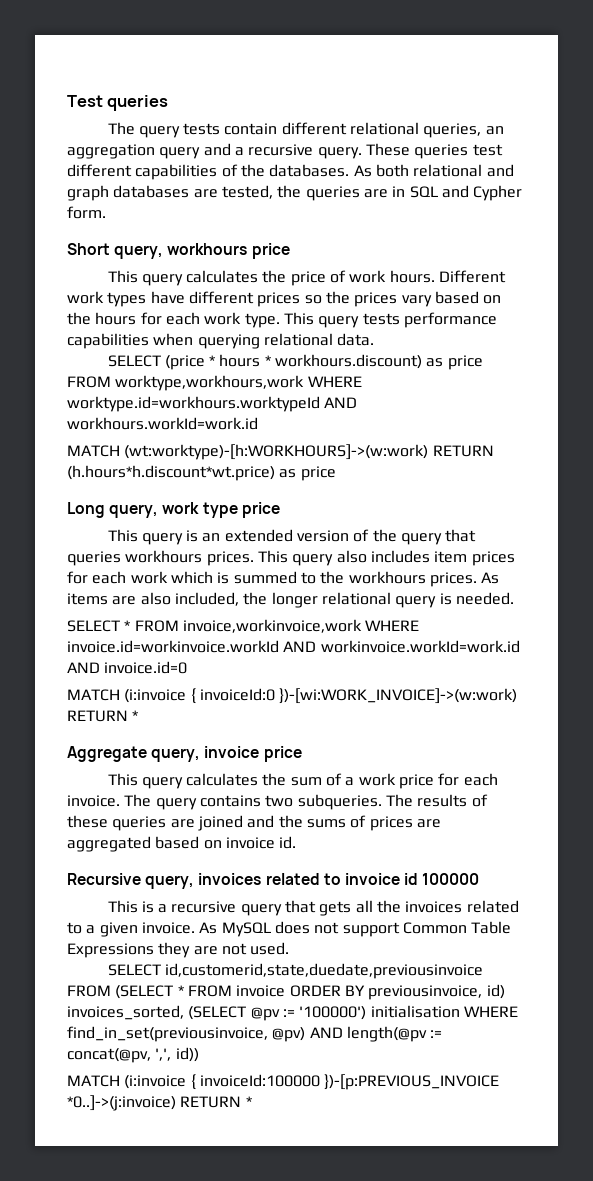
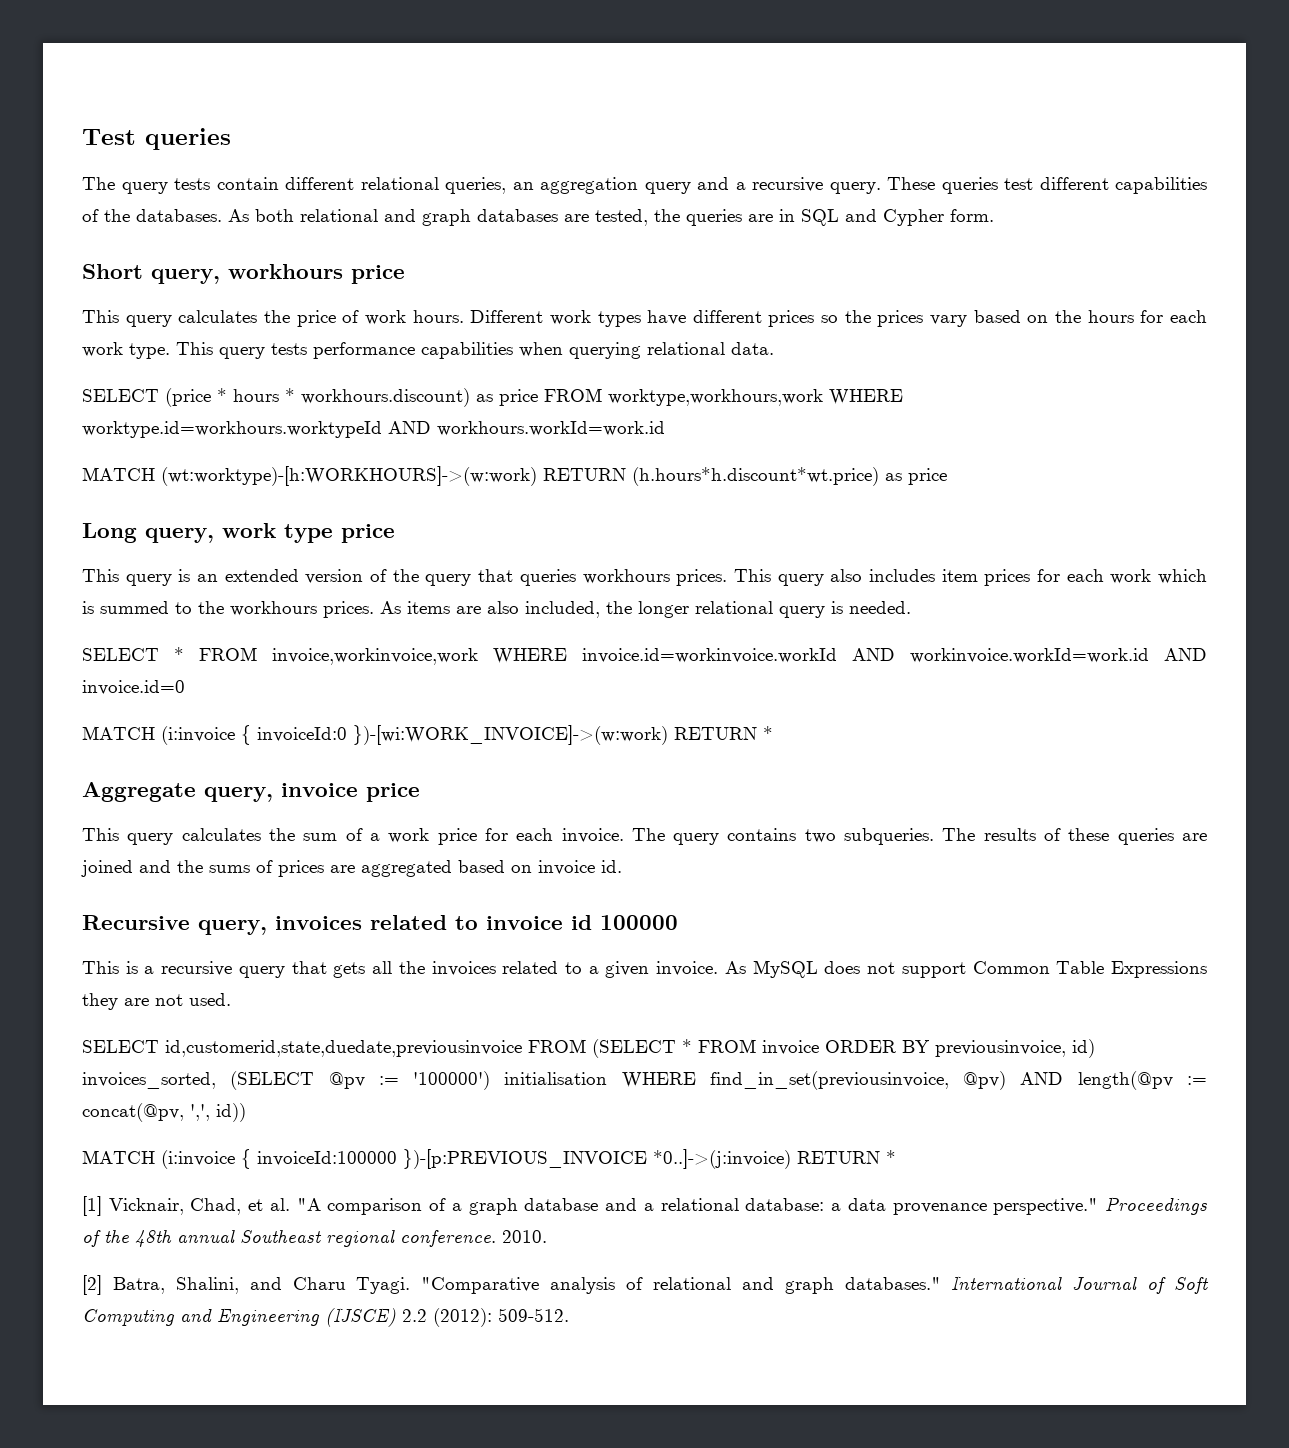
(252, 1101) none -> [82,1196,1207,1216] [82,1230,547,1247] [82,1275,1209,1295] [82,1308,569,1327] // [1] Vicknair, Chad, et al. "A comparison of a graph database and a relational database: a data provenance perspective." Proceedings of the 48th annual Southeast regional conference. 2010. // [2] Batra, Shalini, and Charu Tyagi. "Comparative analysis of relational and graph databases." International Journal of Soft Computing and Engineering (IJSCE) 2.2 (2012): 509-512.

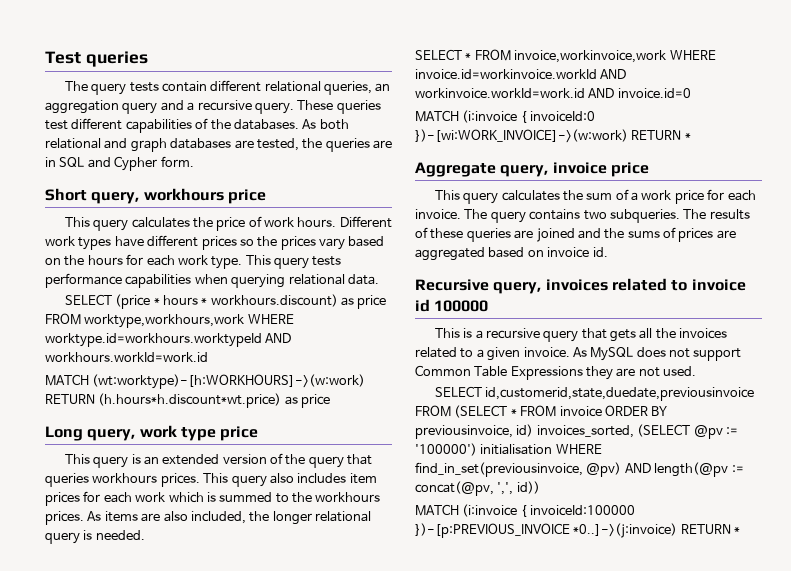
[82,1196,1207,1216] [82,1230,547,1247] [82,1275,1209,1295] [82,1308,569,1327] // [1] Vicknair, Chad, et al. "A comparison of a graph database and a relational database: a data provenance perspective." Proceedings of the 48th annual Southeast regional conference. 2010. // [2] Batra, Shalini, and Charu Tyagi. "Comparative analysis of relational and graph databases." International Journal of Soft Computing and Engineering (IJSCE) 2.2 (2012): 509-512. -> (741, 530) none

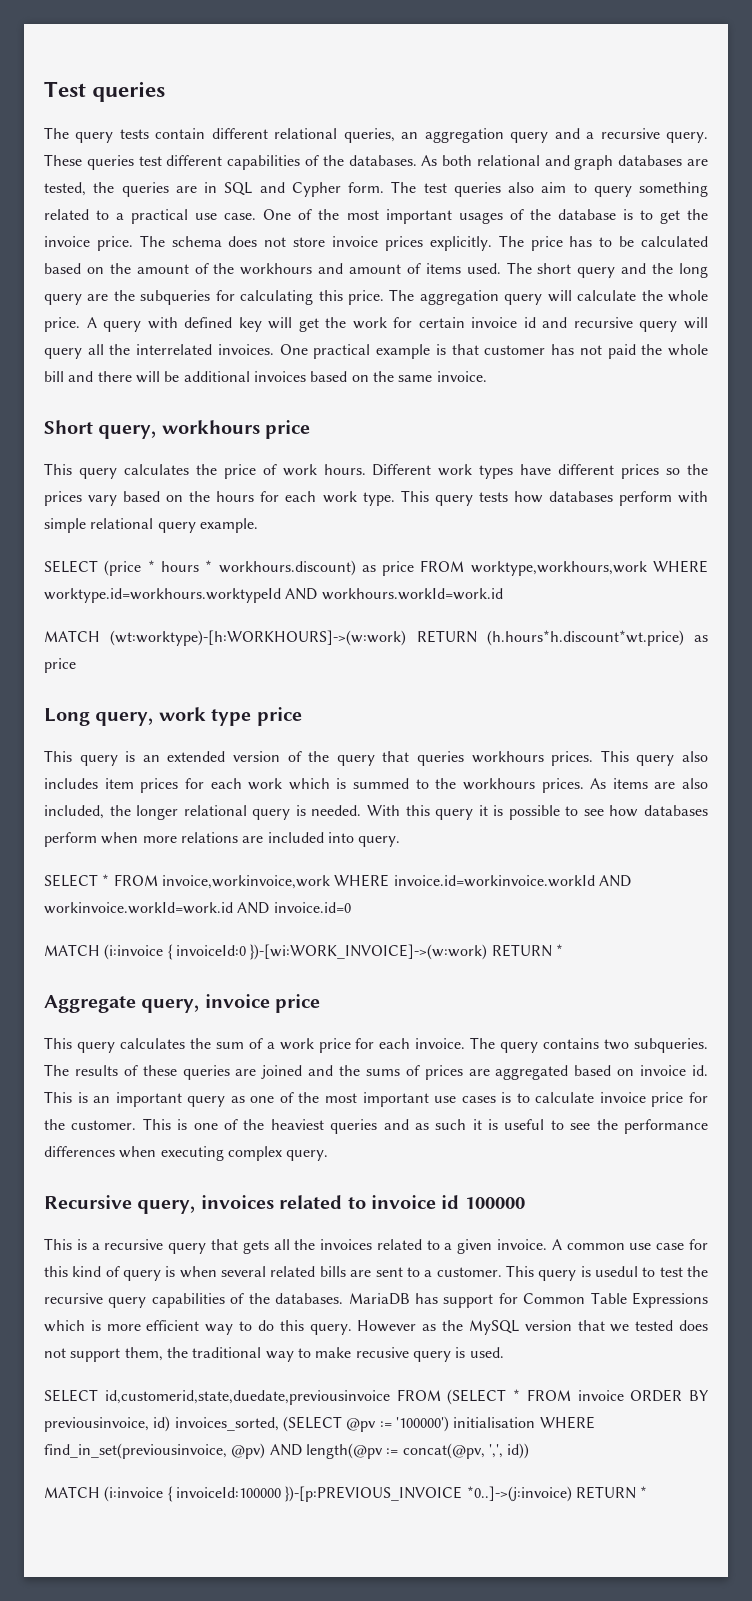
(194, 161) none -> [391,181,708,197] [44,209,708,224] [44,235,709,251] [44,262,708,278] [44,289,709,305] [44,317,708,332] [44,344,709,359] [44,371,487,383] The test queries also aim to query something related to a practical use case. One of the most important usages of the database is to get the invoice price. The schema does not store invoice prices explicitly. The price has to be calculated based on the amount of the workhours and amount of items used. The short query and the long query are the subqueries for calculating this price. The aggregation query will calculate the whole price. A query with defined key will get the work for certain invoice id and recursive query will query all the interrelated invoices. One practical example is that customer has not paid the whole bill and there will be additional invoices based on the same invoice.
[45,273,379,288] performance capabilities when querying relational data. -> [513,491,708,506] [44,518,258,533] how databases perform with simple relational query example.
(145, 535) none -> [366,805,708,820] [44,832,401,847] With this query it is possible to see how databases perform when more relations are included into query.
(608, 252) none -> [44,1091,708,1107] [44,1118,709,1134] [44,1146,329,1161] This is an important query as one of the most important use cases is to calculate invoice price for the customer. This is one of the heaviest queries and as such it is useful to see the performance differences when executing complex query.
[572,347,742,361] [415,365,660,380] As MySQL does not support Common Table Expressions they are not -> [551,1239,708,1250] [44,1265,709,1281] [44,1292,708,1308] [44,1320,709,1335] [44,1347,466,1362] A common use case for this kind of query is when several related bills are sent to a customer. This query is usedul to test the recursive query capabilities of the databases. MariaDB has support for Common Table Expressions which is more efficient way to do this query. However as the MySQL version that we tested does not support them, the traditional way to make recusive query is

